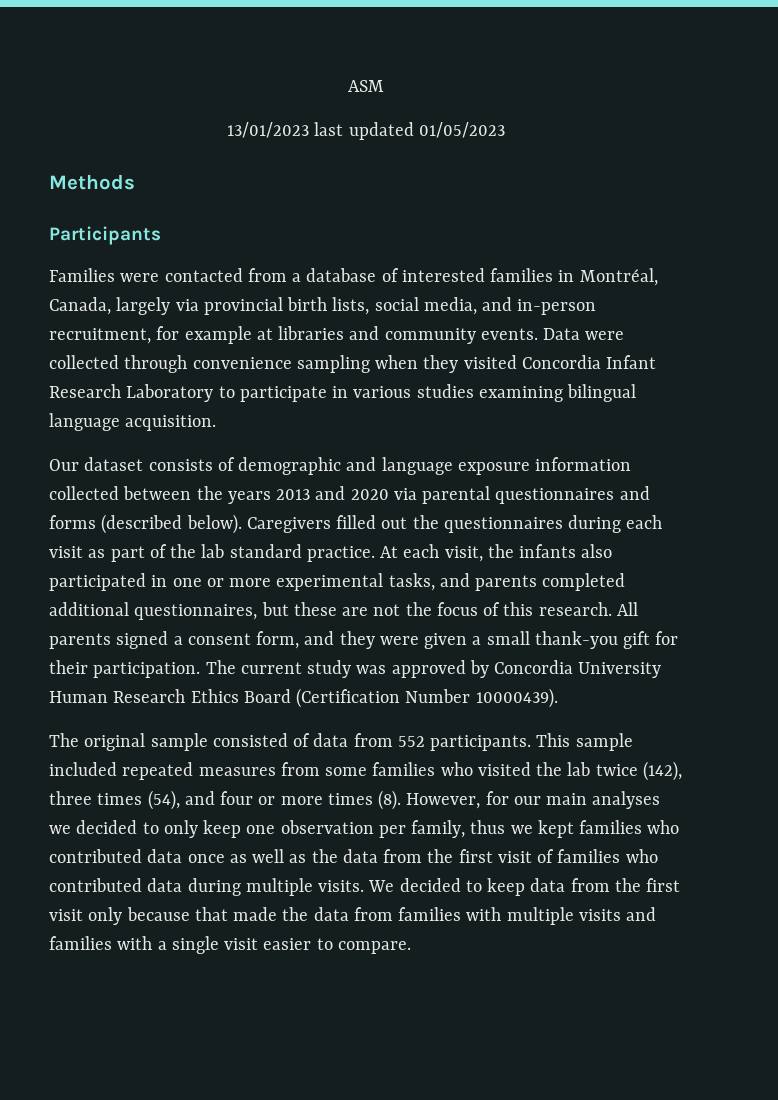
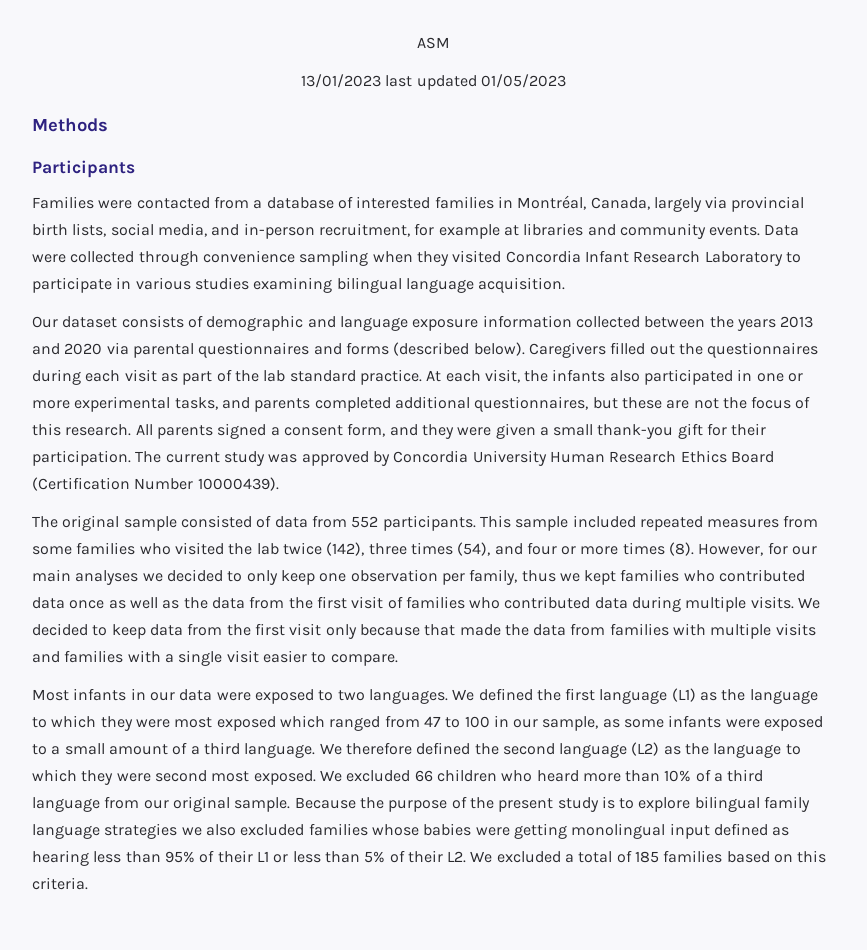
(411, 947) none -> [32,688,818,704] [32,715,824,731] [32,742,801,758] [32,769,764,785] [32,796,811,812] [32,823,790,839] [32,850,827,866] [32,877,88,890] // Most infants in our data were exposed to two languages. We defined the first language (L1) as the language to which they were most exposed which ranged from 47 to 100 in our sample, as some infants were exposed to a small amount of a third language. We therefore defined the second language (L2) as the language to which they were second most exposed. We excluded 66 children who heard more than 10% of a third language from our original sample. Because the purpose of the present study is to explore bilingual family language strategies we also excluded families whose babies were getting monolingual input defined as hearing less than 95% of their L1 or less than 5% of their L2. We excluded a total of 185 families based on this criteria.

